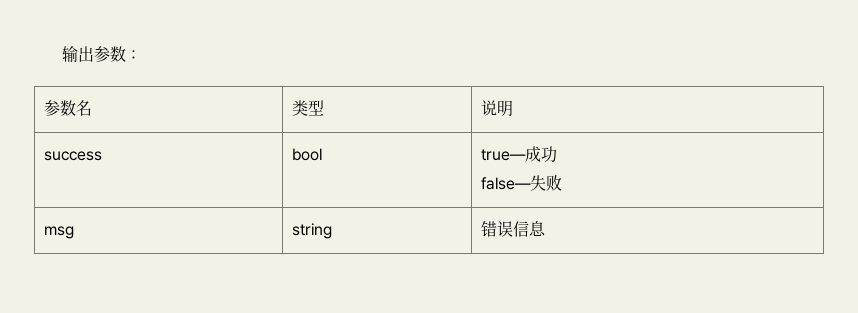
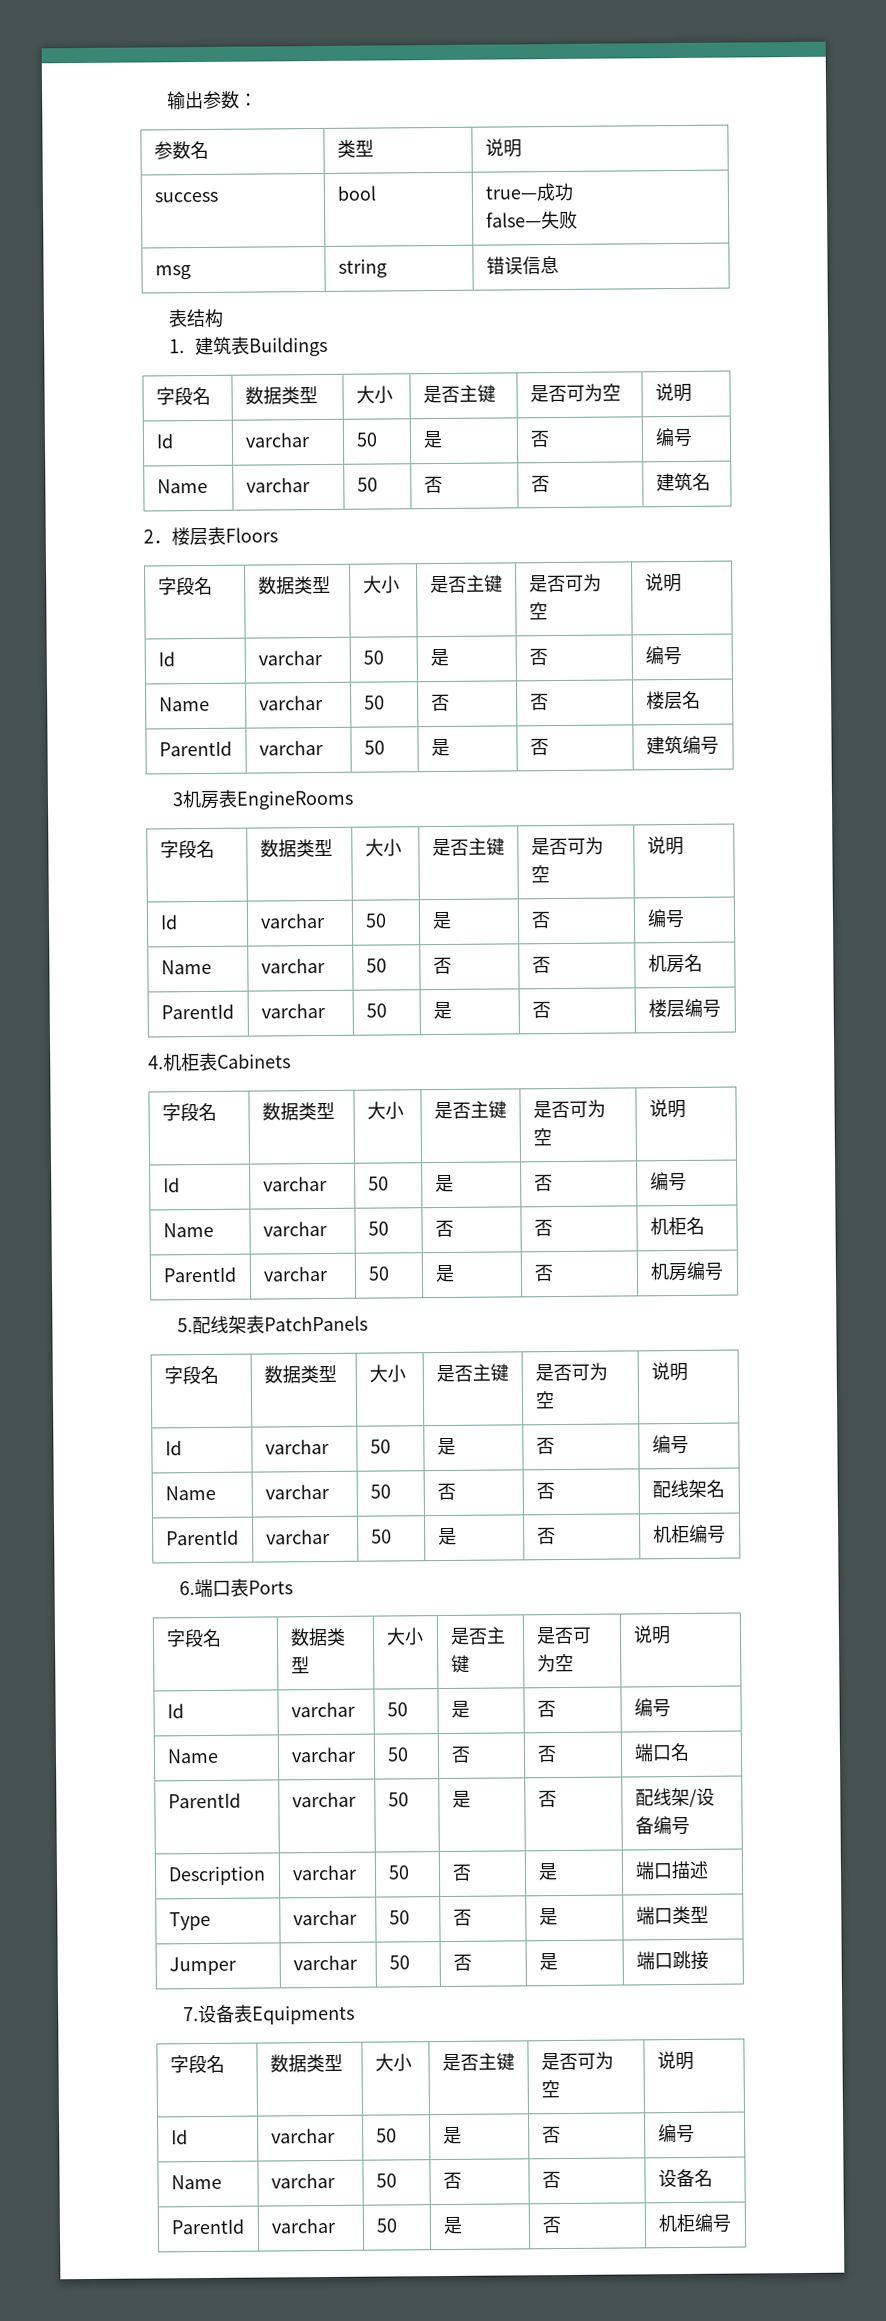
(546, 228) none -> [167,308,224,328] [168,336,329,357] [155,386,211,406] [244,386,318,405] [355,385,393,404] [422,384,496,404] [529,383,621,403] [654,383,692,403] [155,433,174,449] [244,432,311,448] [355,432,378,447] [422,430,443,449] [529,430,550,448] [654,428,693,448] [156,478,208,494] [245,477,311,493] [356,477,378,492] [423,475,443,494] [530,475,550,493] [655,472,711,492] [143,526,278,546] [157,576,213,596] [257,575,331,595] [362,575,400,594] [429,574,503,594] [528,573,602,593] [528,602,548,621] [644,573,682,593] [157,651,175,667] [257,649,323,666] [362,650,384,665] [429,648,449,667] [528,648,548,666] [644,646,682,666] [158,696,210,712] [258,694,324,711] [363,695,385,710] [430,693,450,712] [529,693,549,711] [645,690,701,710] [158,740,232,757] [258,739,324,756] [363,740,385,755] [430,738,450,757] [529,738,549,756] [645,735,719,755] [171,789,354,810] [159,839,215,859] [259,838,333,858] [364,838,402,857] [431,837,505,857] [530,836,604,856] [530,865,550,884] [646,836,684,856] [159,914,178,930] [259,912,326,929] [364,913,387,928] [431,911,452,930] [530,911,551,929] [646,909,685,929] [160,959,212,975] [260,957,326,974] [365,958,387,973] [432,956,452,975] [531,956,551,974] [647,953,703,974] [160,1003,234,1020] [260,1002,326,1019] [365,1003,387,1018] [432,1001,452,1020] [531,1001,551,1019] [647,998,721,1018] [148,1052,291,1072] [161,1102,217,1122] [261,1101,335,1121] [366,1101,404,1120] [433,1100,507,1120] [532,1099,606,1119] [532,1128,552,1147] [648,1099,686,1119] [162,1177,180,1193] [262,1175,328,1192] [367,1176,389,1191] [434,1174,454,1193] [533,1174,553,1192] [649,1172,687,1192] [162,1222,214,1238] [262,1220,328,1237] [367,1221,389,1236] [434,1219,454,1238] [533,1219,553,1237] [649,1216,705,1236] [162,1266,237,1283] [262,1265,329,1282] [367,1266,390,1281] [434,1264,455,1283] [533,1264,554,1282] [649,1261,724,1282] [176,1315,368,1335] [163,1365,219,1385] [263,1364,337,1384] [368,1364,406,1383] [435,1363,509,1383] [534,1362,608,1382] [534,1391,555,1410] [650,1362,688,1382] [164,1440,182,1456] [264,1438,330,1455] [369,1439,391,1454] [436,1437,456,1456] [535,1437,555,1455] [651,1435,689,1455] [164,1485,216,1501] [264,1483,330,1500] [369,1484,391,1499] [436,1482,456,1501] [535,1482,555,1500] [651,1479,725,1499] [165,1529,239,1546] [265,1528,331,1545] [370,1529,392,1544] [437,1527,457,1546] [536,1527,556,1545] [652,1524,726,1544] [178,1578,293,1598] [165,1628,222,1648] [289,1627,346,1647] [290,1656,310,1674] [385,1627,424,1646] [449,1626,506,1645] [450,1654,470,1673] [535,1626,592,1645] [536,1653,574,1673] [632,1625,671,1645] [166,1703,184,1719] [290,1701,356,1718] [386,1702,408,1717] [450,1700,470,1718] [536,1700,556,1718] [633,1698,671,1718] [166,1748,219,1764] [290,1746,357,1763] [386,1747,409,1762] [450,1745,471,1763] [536,1745,557,1763] [633,1742,690,1762] [167,1792,241,1809] [291,1791,357,1808] [387,1792,409,1807] [451,1790,471,1808] [537,1790,557,1808] [634,1787,715,1807] [634,1816,690,1836] [167,1865,266,1886] [291,1864,358,1881] [387,1865,410,1880] [451,1863,472,1881] [537,1863,558,1881] [634,1860,709,1880] [168,1911,211,1931] [292,1909,358,1926] [388,1910,410,1925] [452,1908,472,1926] [538,1908,558,1926] [635,1905,709,1925] [168,1956,237,1976] [292,1954,358,1971] [388,1955,410,1970] [452,1953,472,1971] [538,1953,558,1971] [635,1950,709,1970] [182,2004,355,2025] [169,2054,225,2074] [269,2053,343,2073] [374,2053,412,2072] [441,2052,515,2072] [540,2051,614,2071] [540,2080,560,2099] [656,2051,694,2071] [170,2129,188,2145] [270,2127,336,2144] [375,2128,397,2143] [442,2126,462,2145] [541,2126,561,2144] [657,2124,695,2144] [170,2174,222,2190] [270,2172,336,2189] [375,2173,397,2188] [442,2171,462,2190] [541,2171,561,2189] [657,2168,713,2188] [170,2218,244,2235] [270,2217,336,2234] [375,2218,397,2233] [442,2216,462,2235] [541,2216,561,2234] [657,2213,731,2233] // 表结构 // 1.建筑表Buildings // 字段名 | 数据类型 | 大小 | 是否主键 | 是否可为空 | 说明 // Id | varchar | 50 | 是 | 否 | 编号 // Name | varchar | 50 | 否 | 否 | 建筑名 // 2．楼层表Floors // 字段名 | 数据类型 | 大小 | 是否主键 | 是否可为空 | 说明 // Id | varchar | 50 | 是 | 否 | 编号 // Name | varchar | 50 | 否 | 否 | 楼层名 // ParentId | varchar | 50 | 是 | 否 | 建筑编号 // 3机房表EngineRooms // 字段名 | 数据类型 | 大小 | 是否主键 | 是否可为空 | 说明 // Id | varchar | 50 | 是 | 否 | 编号 // Name | varchar | 50 | 否 | 否 | 机房名 // ParentId | varchar | 50 | 是 | 否 | 楼层编号 // 4.机柜表Cabinets // 字段名 | 数据类型 | 大小 | 是否主键 | 是否可为空 | 说明 // Id | varchar | 50 | 是 | 否 | 编号 // Name | varchar | 50 | 否 | 否 | 机柜名 // ParentId | varchar | 50 | 是 | 否 | 机房编号 // 5.配线架表PatchPanels // 字段名 | 数据类型 | 大小 | 是否主键 | 是否可为空 | 说明 // Id | varchar | 50 | 是 | 否 | 编号 // Name | varchar | 50 | 否 | 否 | 配线架名 // ParentId | varchar | 50 | 是 | 否 | 机柜编号 // 6.端口表Ports // 字段名 | 数据类型 | 大小 | 是否主键 | 是否可为空 | 说明 // Id | varchar | 50 | 是 | 否 | 编号 // Name | varchar | 50 | 否 | 否 | 端口名 // ParentId | varchar | 50 | 是 | 否 | 配线架/设备编号 // Description | varchar | 50 | 否 | 是 | 端口描述 // Type | varchar | 50 | 否 | 是 | 端口类型 // Jumper | varchar | 50 | 否 | 是 | 端口跳接 // 7.设备表Equipments // 字段名 | 数据类型 | 大小 | 是否主键 | 是否可为空 | 说明 // Id | varchar | 50 | 是 | 否 | 编号 // Name | varchar | 50 | 否 | 否 | 设备名 // ParentId | varchar | 50 | 是 | 否 | 机柜编号

